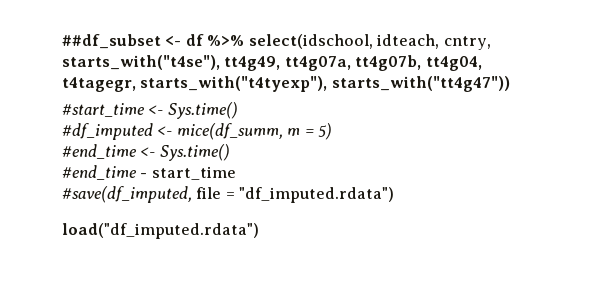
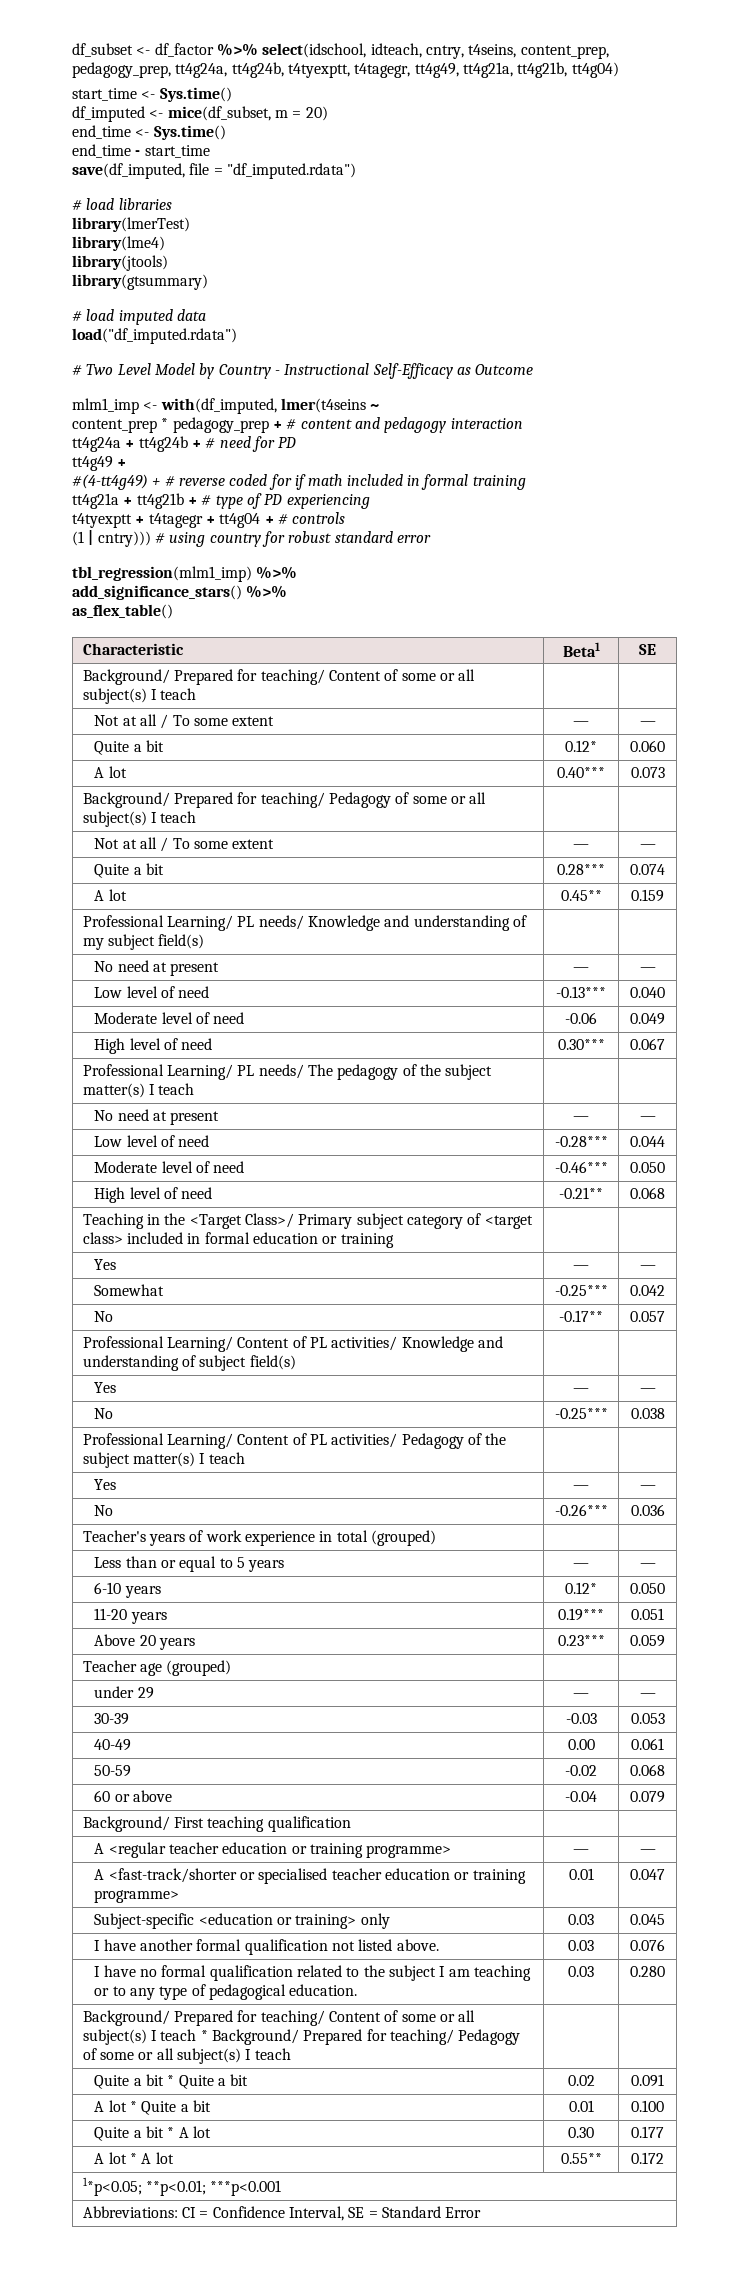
[62,34,204,49] ##df_subset <- df -> [72,43,214,57] df_subset <- df_factor
[62,55,482,71] [62,76,510,92] [62,102,238,119] [62,123,333,140] [62,144,230,161] [62,165,137,180] starts_with("t4se"), tt4g49, tt4g07a, tt4g07b, tt4g04, t4tagegr, starts_with("t4tyexp"), starts_with("tt4g47")) // #start_time <- Sys.time() // #df_imputed <- mice(df_summ, m = 5) // #end_time <- Sys.time() // #end_time -> [468,44,609,59] [72,62,619,78] [72,87,232,102] [72,106,328,122] [72,125,226,140] [72,144,131,158] t4seins, content_prep, pedagogy_prep, tt4g24a, tt4g24b, t4tyexptt, t4tagegr, tt4g49, tt4g21a, tt4g21b, tt4g04) // start_time <- Sys.time() // df_imputed <- mice(df_subset, m = 20) // end_time <- Sys.time() // end_time
[62,186,192,203] #save(df_imputed, -> [72,163,185,179] save(df_imputed,
[62,223,259,239] load("df_imputed.rdata") -> [72,198,172,210] [72,217,190,232] [72,236,165,251] [72,255,168,271] [72,274,208,290] [72,309,206,325] [72,328,237,344] [72,363,534,379] [72,398,380,414] [72,417,523,433] [72,436,297,452] [72,456,127,471] [72,474,526,490] [72,493,370,509] [72,512,346,528] [72,530,431,547] [72,566,298,582] [72,585,288,600] [72,604,173,619] [82,643,184,655] [562,642,600,657] [639,644,656,655] [82,669,476,685] [82,688,197,704] [94,714,275,729] [573,721,589,726] [639,721,656,726] [94,740,164,755] [565,740,597,752] [630,740,665,752] [94,766,127,778] [557,767,605,778] [630,767,665,778] [82,792,487,808] [82,811,197,827] [94,837,275,852] [573,844,589,849] [639,844,656,849] [94,863,164,878] [557,864,605,875] [630,864,665,875] [94,889,127,901] [560,890,602,901] [631,889,664,902] [82,915,527,931] [82,934,205,950] [94,960,220,976] [573,967,589,972] [639,967,656,972] [94,986,210,998] [556,986,606,998] [630,987,665,998] [94,1012,245,1024] [565,1012,597,1024] [630,1013,665,1025] [94,1038,213,1054] [557,1039,605,1050] [630,1038,665,1050] [82,1064,493,1080] [82,1083,195,1098] [94,1109,220,1125] [573,1116,589,1121] [639,1116,656,1121] [94,1135,210,1147] [554,1136,608,1147] [630,1136,665,1147] [94,1161,245,1173] [554,1161,608,1173] [630,1162,665,1173] [94,1187,213,1203] [559,1187,603,1199] [630,1187,665,1199] [82,1213,533,1229] [82,1232,394,1248] [94,1259,117,1270] [573,1265,589,1270] [639,1265,656,1270] [94,1284,165,1296] [554,1285,608,1296] [630,1285,665,1296] [94,1311,114,1322] [559,1310,603,1322] [630,1311,665,1322] [82,1336,503,1352] [82,1355,296,1371] [94,1382,117,1393] [573,1388,589,1393] [639,1388,656,1393] [94,1408,114,1419] [554,1408,608,1419] [630,1408,665,1419] [82,1433,507,1449] [82,1452,245,1468] [94,1479,117,1490] [573,1485,589,1490] [639,1485,656,1490] [94,1505,114,1516] [554,1504,608,1516] [630,1504,665,1516] [82,1530,436,1546] [94,1556,285,1572] [573,1563,589,1568] [639,1563,656,1568] [94,1582,161,1598] [565,1582,597,1594] [630,1583,665,1594] [94,1608,167,1624] [558,1608,604,1621] [631,1608,664,1620] [94,1634,195,1650] [557,1635,605,1646] [630,1635,665,1647] [82,1660,232,1676] [94,1686,154,1699] [573,1693,589,1698] [639,1693,656,1698] [94,1713,130,1725] [565,1713,597,1724] [630,1713,665,1724] [94,1739,132,1751] [567,1739,595,1750] [631,1738,664,1750] [94,1765,132,1777] [565,1765,597,1776] [630,1764,665,1776] [94,1790,172,1802] [565,1791,597,1802] [630,1791,665,1803] [82,1816,351,1832] [94,1842,452,1858] [573,1849,589,1854] [639,1849,656,1854] [94,1868,526,1884] [94,1890,180,1903] [568,1868,594,1880] [630,1869,665,1880] [94,1913,390,1929] [568,1914,594,1925] [630,1914,665,1925] [94,1939,439,1955] [568,1940,594,1951] [630,1939,665,1951] [94,1965,531,1981] [94,1984,358,2000] [568,1966,594,1977] [630,1966,665,1977] [82,2010,476,2026] [82,2029,521,2045] [82,2048,291,2064] [94,2074,249,2089] [567,2075,595,2086] [631,2074,664,2087] [94,2100,211,2115] [568,2100,594,2112] [631,2100,664,2112] [94,2126,211,2141] [568,2127,594,2138] [631,2126,664,2138] [94,2152,174,2164] [560,2153,602,2164] [631,2152,664,2164] [82,2177,282,2196] [82,2206,482,2221] # load libraries // library(lmerTest) // library(lme4) // library(jtools) // library(gtsummary) // # load imputed data // load("df_imputed.rdata") // # Two Level Model by Country - Instructional Self-Efficacy as Outcome // mlm1_imp <- with(df_imputed, lmer(t4seins ~ // content_prep * pedagogy_prep + # content and pedagogy interaction // tt4g24a + tt4g24b + # need for PD // tt4g49 + // #(4-tt4g49) + # reverse coded for if math included in formal training // tt4g21a + tt4g21b + # type of PD experiencing // t4tyexptt + t4tagegr + tt4g04 + # controls // (1 | cntry))) # using country for robust standard error // tbl_regression(mlm1_imp) %>% // add_significance_stars() %>% // as_flex_table() // Characteristic | Beta1 | SE // Background/ Prepared for teaching/ Content of some or all subject(s) I teach | | // Not at all / To some extent | — | — // Quite a bit | 0.12* | 0.060 // A lot | 0.40*** | 0.073 // Background/ Prepared for teaching/ Pedagogy of some or all subject(s) I teach | | // Not at all / To some extent | — | — // Quite a bit | 0.28*** | 0.074 // A lot | 0.45** | 0.159 // Professional Learning/ PL needs/ Knowledge and understanding of my subject field(s) | | // No need at present | — | — // Low level of need | -0.13*** | 0.040 // Moderate level of need | -0.06 | 0.049 // High level of need | 0.30*** | 0.067 // Professional Learning/ PL needs/ The pedagogy of the subject matter(s) I teach | | // No need at present | — | — // Low level of need | -0.28*** | 0.044 // Moderate level of need | -0.46*** | 0.050 // High level of need | -0.21** | 0.068 // Teaching in the <Target Class>/ Primary subject category of <target class> included in formal education or training | | // Yes | — | — // Somewhat | -0.25*** | 0.042 // No | -0.17** | 0.057 // Professional Learning/ Content of PL activities/ Knowledge and understanding of subject field(s) | | // Yes | — | — // No | -0.25*** | 0.038 // Professional Learning/ Content of PL activities/ Pedagogy of the subject matter(s) I teach | | // Yes | — | — // No | -0.26*** | 0.036 // Teacher's years of work experience in total (grouped) | | // Less than or equal to 5 years | — | — // 6-10 years | 0.12* | 0.050 // 11-20 years | 0.19*** | 0.051 // Above 20 years | 0.23*** | 0.059 // Teacher age (grouped) | | // under 29 | — | — // 30-39 | -0.03 | 0.053 // 40-49 | 0.00 | 0.061 // 50-59 | -0.02 | 0.068 // 60 or above | -0.04 | 0.079 // Background/ First teaching qualification | | // A <regular teacher education or training programme> | — | — // A <fast-track/shorter or specialised teacher education or training programme> | 0.01 | 0.047 // Subject-specific <education or training> only | 0.03 | 0.045 // I have another formal qualification not listed above. | 0.03 | 0.076 // I have no formal qualification related to the subject I am teaching or to any type of pedagogical education. | 0.03 | 0.280 // Background/ Prepared for teaching/ Content of some or all subject(s) I teach * Background/ Prepared for teaching/ Pedagogy of some or all subject(s) I teach | | // Quite a bit * Quite a bit | 0.02 | 0.091 // A lot * Quite a bit | 0.01 | 0.100 // Quite a bit * A lot | 0.30 | 0.177 // A lot * A lot | 0.55** | 0.172 // 1*p<0.05; **p<0.01; ***p<0.001 // Abbreviations: CI = Confidence Interval, SE = Standard Error

